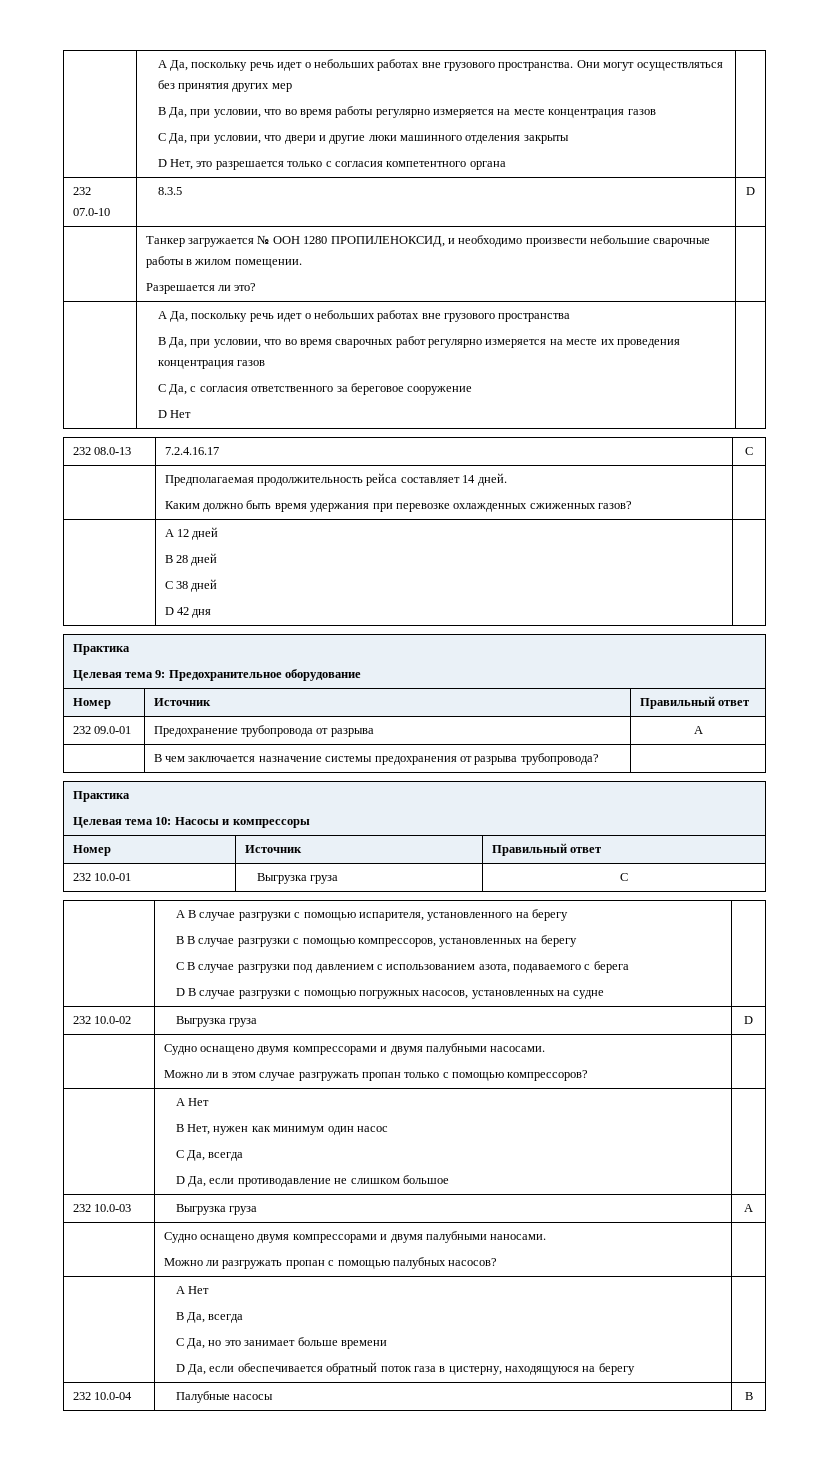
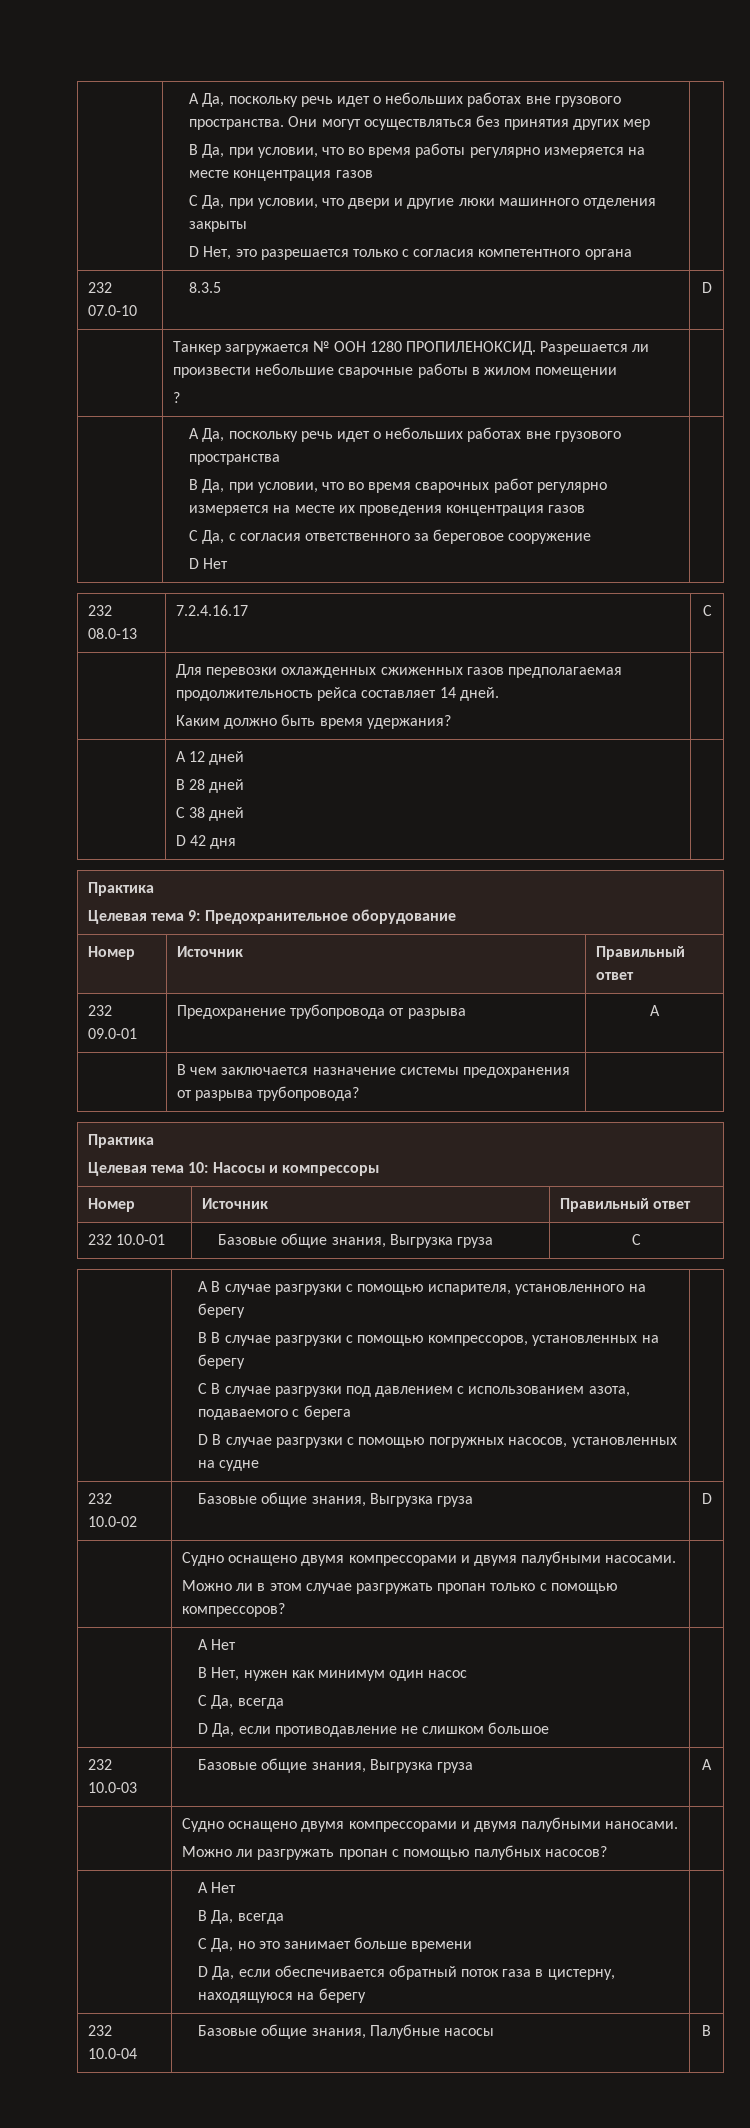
[330,235,523,247] ПРОПИЛЕНОКСИД, и необходимо -> [405,341,650,355] ПРОПИЛЕНОКСИД. Разрешается ли
[234,259,302,268] [145,283,257,294] помещении. // Разрешается ли это? -> [535,367,618,378] [173,392,181,403] помещении // ?
[164,475,254,486] Предполагаемая -> [176,664,622,678] Для перевозки охлажденных сжиженных газов предполагаемая
[310,501,633,512] удержания при перевозке охлажденных сжиженных газов? -> [366,715,451,729] удержания?
(132, 877) none -> [218,1233,386,1248] Базовые общие знания,
(132, 1020) none -> [198,1492,366,1507] Базовые общие знания,
(132, 1208) none -> [198,1758,366,1773] Базовые общие знания,
(133, 1396) none -> [198,2024,366,2039] Базовые общие знания,

